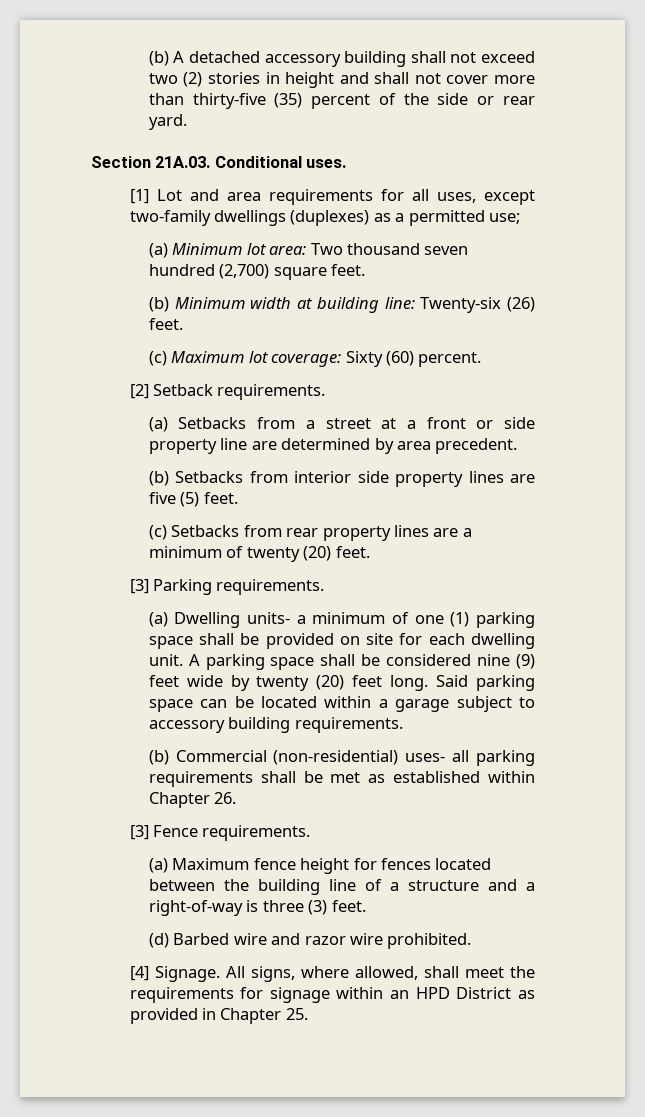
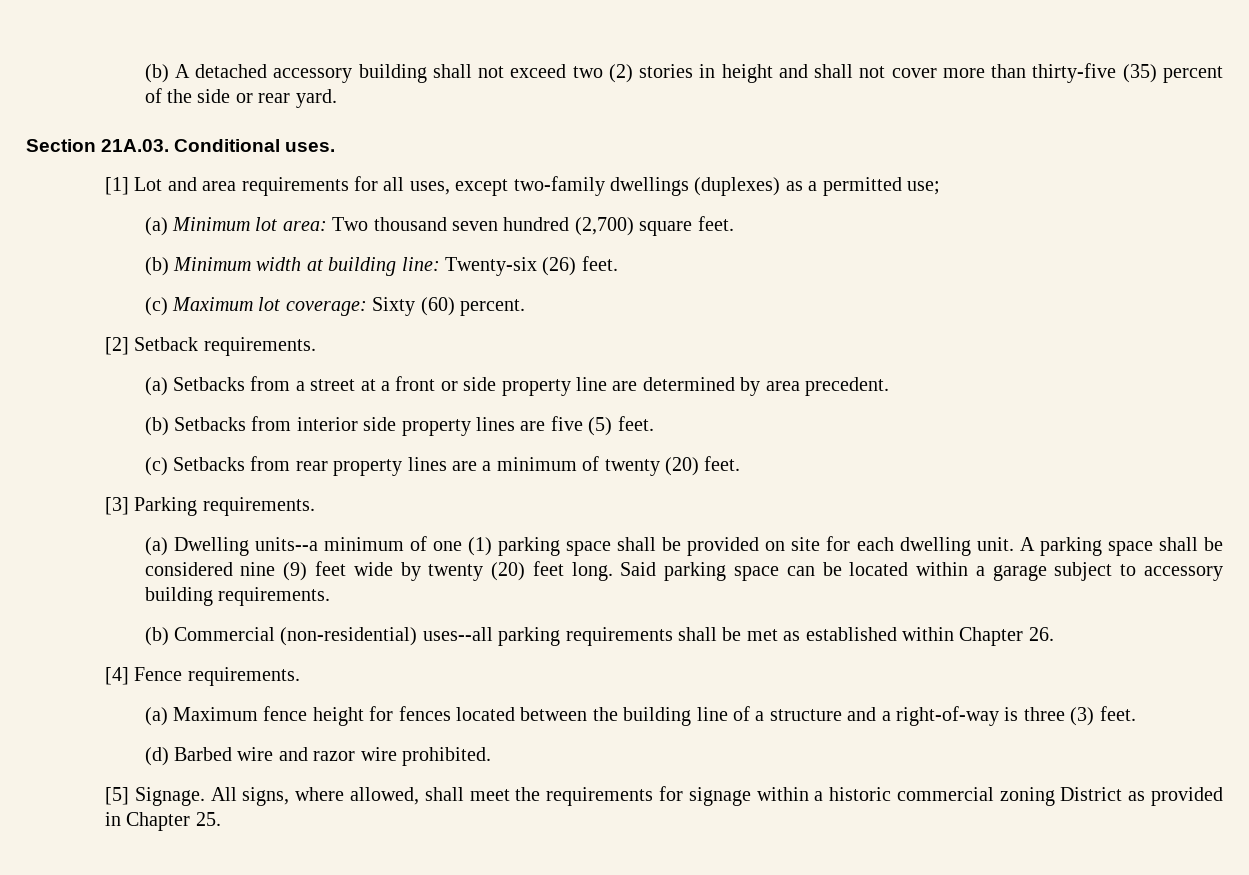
[247,612,306,624] units- a -> [254,537,318,551] units--a
[405,750,470,762] uses- all -> [422,627,493,641] uses--all
[129,825,149,840] [3] -> [105,667,130,685] [4]
[129,966,149,981] [4] -> [105,787,130,805] [5]
[390,987,450,999] an HPD -> [814,787,1055,806] a historic commercial zoning

